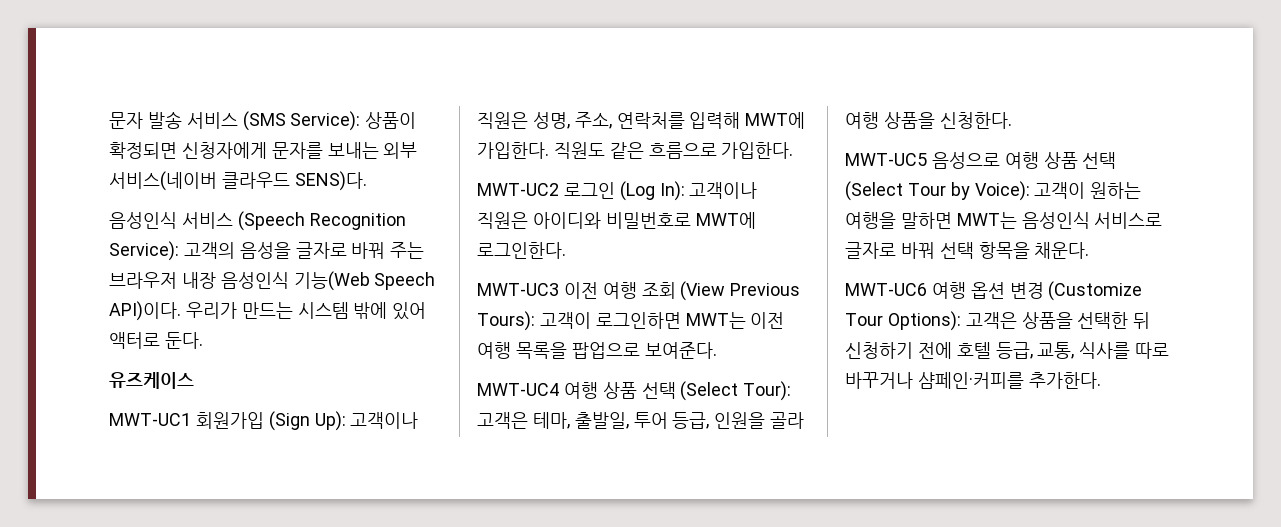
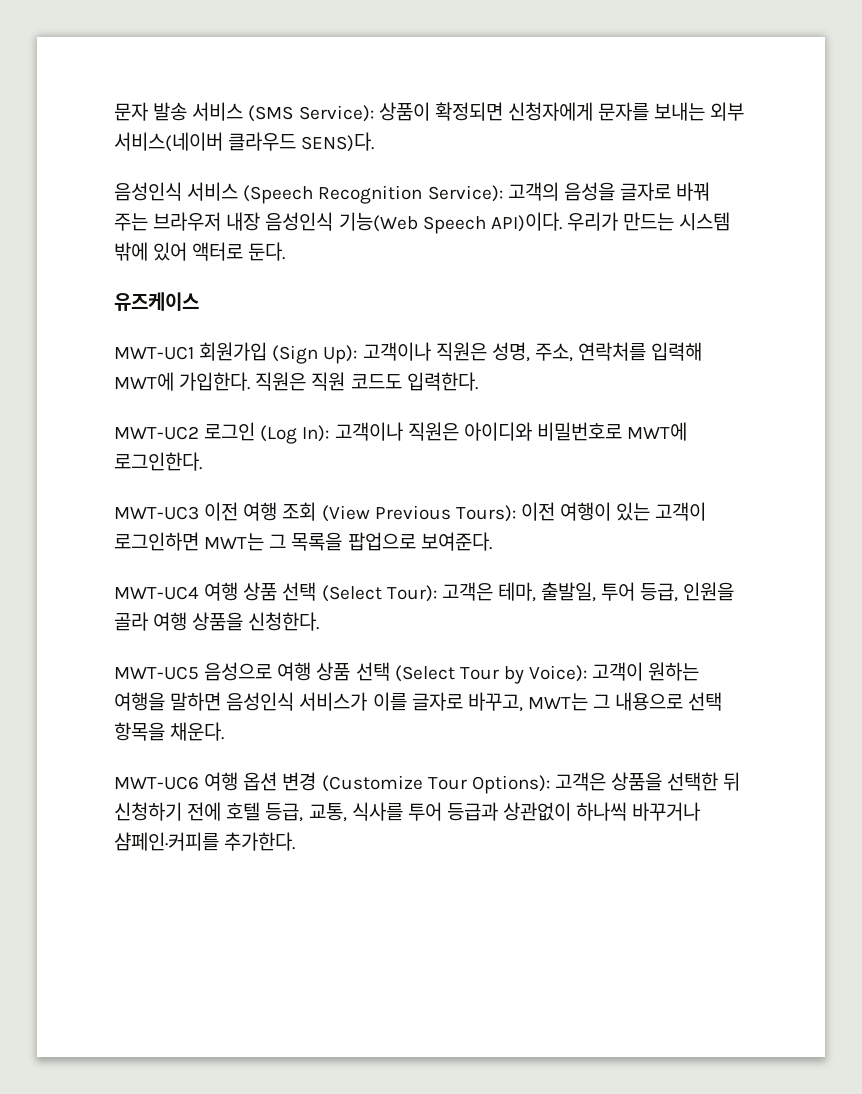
[553,142,794,159] 직원도 같은 흐름으로 가입한다. -> [255,372,478,391] 직원은 직원 코드도 입력한다.
(535, 321) none -> [520,502,651,521] 이전 여행이 있는
[750,312,785,329] [477,342,511,359] 이전 여행 -> [269,534,287,549] 그
[956,212,1163,229] [845,242,935,259] MWT는 음성인식 서비스로 글자로 바꿔 -> [226,692,684,712] 음성인식 서비스가 이를 글자로 바꾸고, MWT는 그 내용으로
[1135,342,1170,359] 따로 -> [407,802,628,821] 투어 등급과 상관없이 하나씩

